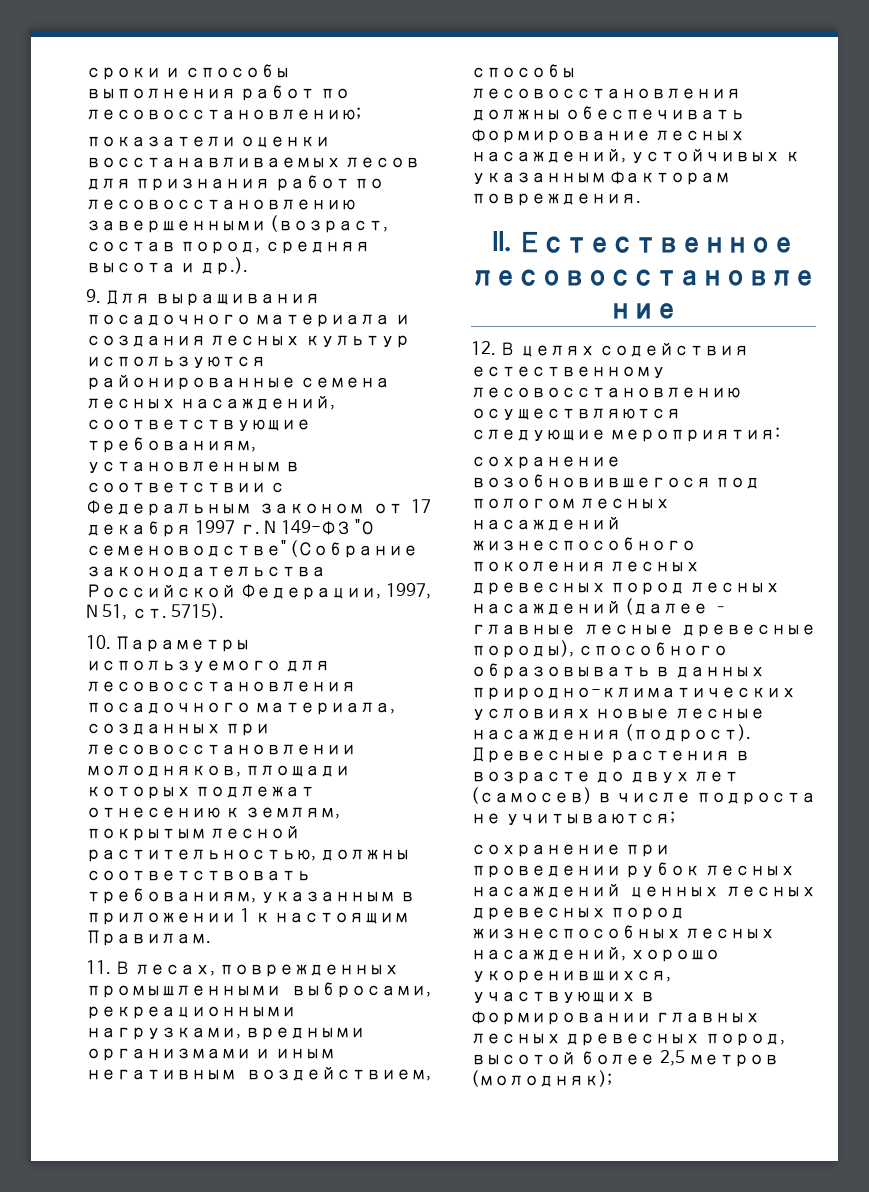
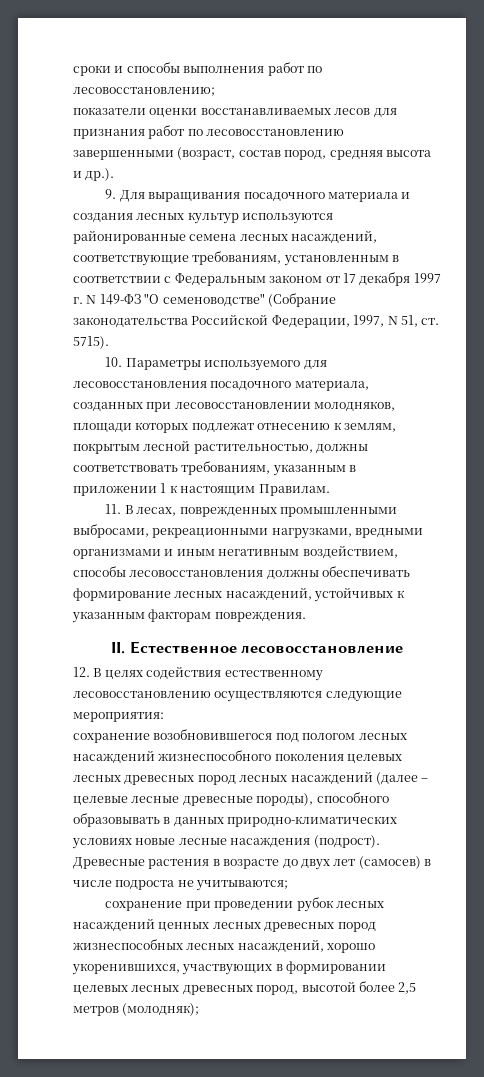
(606, 566) none -> [347,754,403,764] целевых
[471,624,576,635] главные -> [73,796,128,806] целевые
[655,1012,761,1023] главных -> [73,985,128,995] целевых

